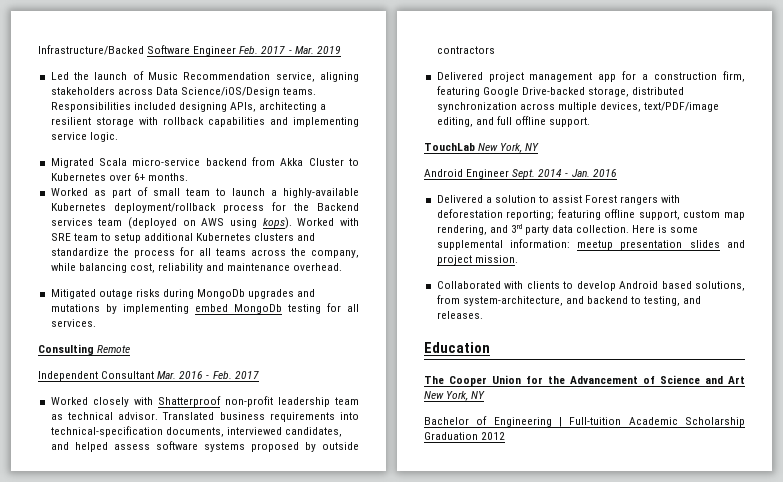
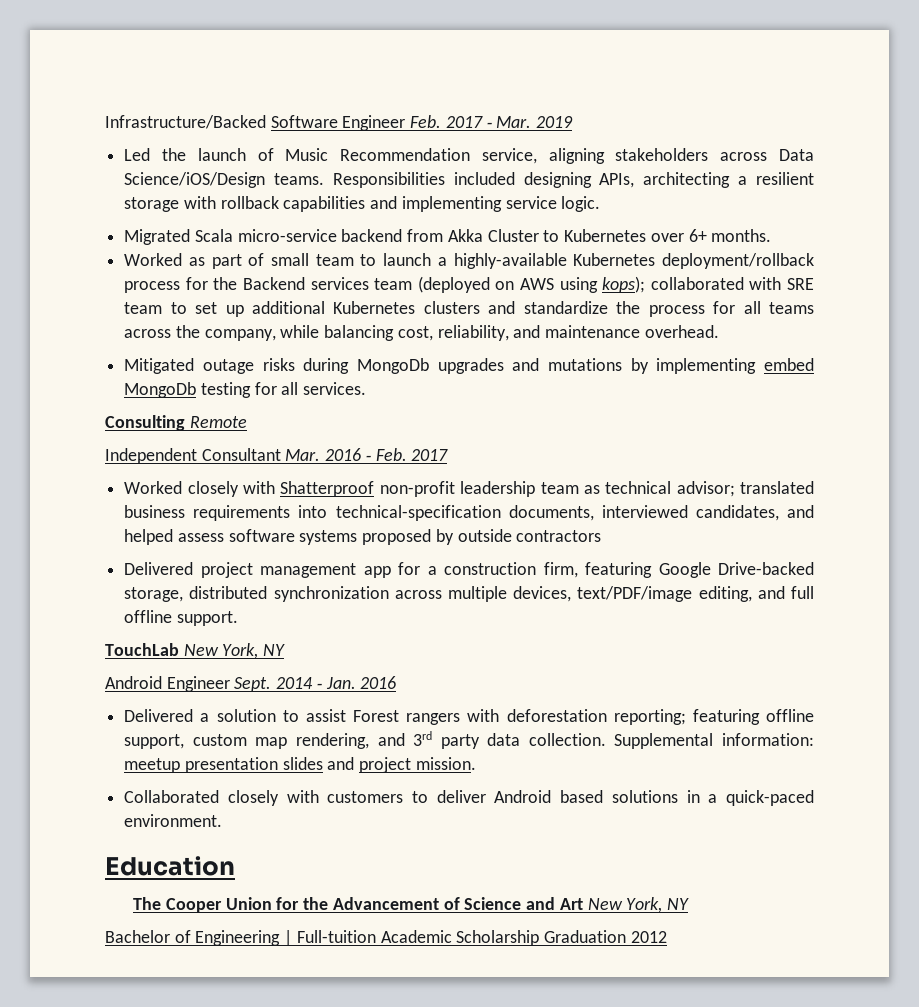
[262,217,335,229] kops). Worked -> [602,276,744,293] kops); collaborated
[113,233,141,243] setup -> [195,302,244,317] set up
[157,263,203,273] reliability -> [437,325,509,341] reliability,
[118,412,215,420] advisor. Translated -> [676,481,814,497] advisor; translated
[632,225,699,233] [436,240,503,250] Here is some supplemental -> [614,733,714,749] Supplemental
[504,281,745,291] [436,295,702,306] [436,311,483,319] with clients to develop Android based solutions, from system-architecture, and backend to testing, and releases. -> [227,790,814,806] [124,814,223,827] closely with customers to deliver Android based solutions in a quick-paced environment.

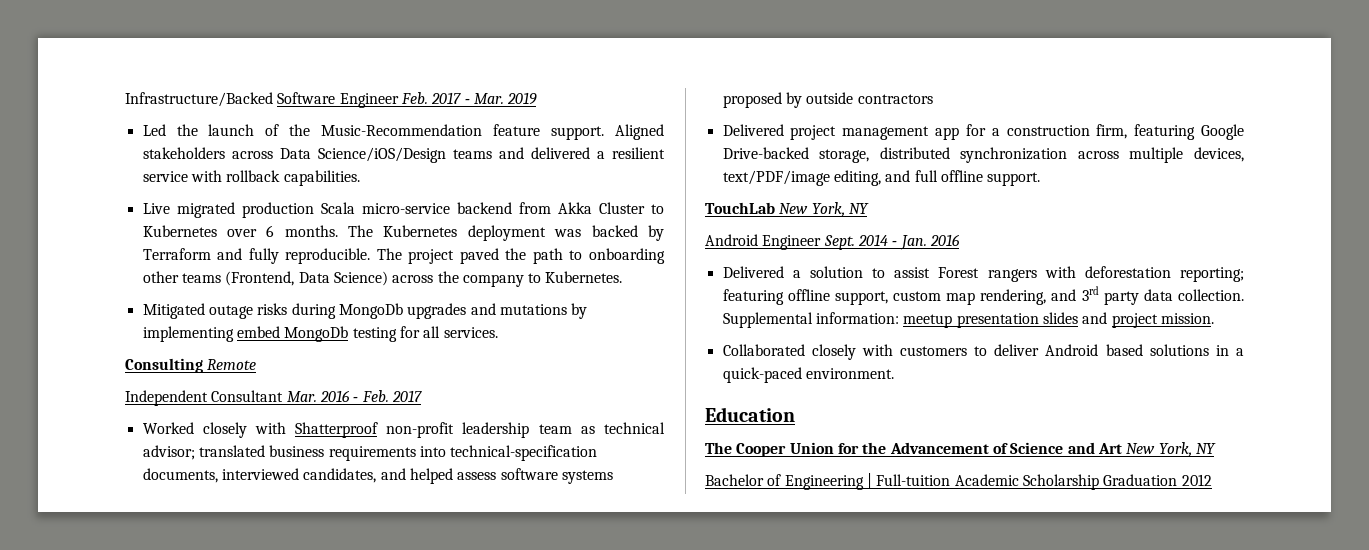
[285,148,814,164] [124,172,731,188] Music Recommendation service, aligning stakeholders across Data Science/iOS/Design teams. Responsibilities included designing APIs, architecting -> [289,124,664,140] [142,147,590,163] the Music-Recommendation feature support. Aligned stakeholders across Data Science/iOS/Design teams and delivered
[124,197,180,212] storage -> [142,171,188,182] service
[283,196,601,212] [124,229,191,245] capabilities and implementing service logic. // Migrated -> [283,170,360,186] [142,202,314,218] capabilities. // Live migrated production
[688,229,707,242] 6+ -> [266,225,275,237] 6
[124,253,814,269] [124,276,814,293] [124,301,815,317] [124,325,719,341] // Worked as part of small team to launch a highly-available Kubernetes deployment/rollback process for the Backend services team (deployed on AWS using kops); collaborated with SRE team to set up additional Kubernetes clusters and standardize the process for all teams across the company, while balancing cost, reliability, and maintenance overhead. -> [348,225,664,241] [142,248,666,264] [142,271,623,287] The Kubernetes deployment was backed by Terraform and fully reproducible. The project paved the path to onboarding other teams (Frontend, Data Science) across the company to Kubernetes.

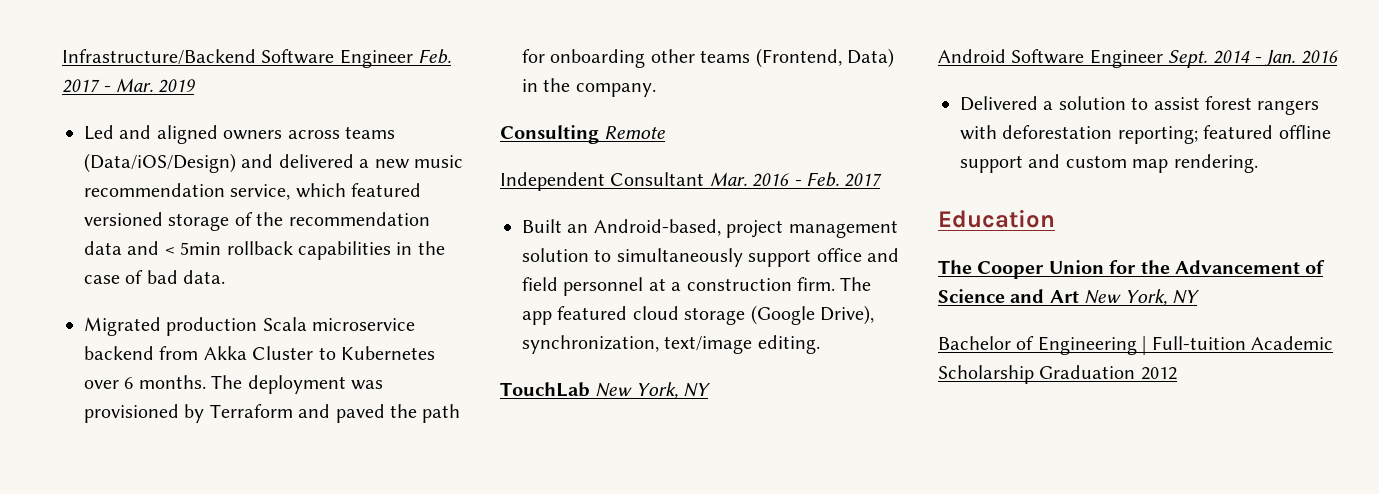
[125,92,273,107] Infrastructure/Backed -> [62,49,256,65] Infrastructure/Backend
[176,124,664,140] [142,147,665,163] [142,170,360,186] [142,202,235,218] the launch of the Music-Recommendation feature support. Aligned stakeholders across Data Science/iOS/Design teams and delivered a resilient service with rollback capabilities. // Live migrated -> [119,125,395,144] [84,153,463,173] [84,183,422,200] [84,212,430,231] [84,241,445,260] [84,270,226,284] [84,317,161,336] and aligned owners across teams (Data/iOS/Design) and delivered a new music recommendation service, which featured versioned storage of the recommendation data and < 5min rollback capabilities in the case of bad data. // Migrated
[361,203,450,214] micro-service -> [312,318,416,331] microservice
[383,225,458,237] Kubernetes -> (243, 382) none
[591,225,638,237] backed -> [84,404,179,423] provisioned
[248,248,455,264] fully reproducible. The project -> (331, 411) none
[569,250,583,260] to -> [522,49,545,63] for
[298,271,623,287] [142,303,588,319] [142,326,498,342] Data Science) across the company to Kubernetes. // Mitigated outage risks during MongoDb upgrades and mutations by implementing embed MongoDb testing for all services. -> [847,48,894,68] [522,78,656,97] Data) in the company.
[142,422,665,438] [142,445,598,461] [142,468,613,484] [722,92,933,108] [722,124,1244,140] [722,147,1244,163] [722,170,1041,186] Worked closely with Shatterproof non-profit leadership team as technical advisor; translated business requirements into technical-specification documents, interviewed candidates, and helped assess software systems proposed by outside contractors // Delivered project management app for a construction firm, featuring Google Drive-backed storage, distributed synchronization across multiple devices, text/PDF/image editing, and full offline support. -> [522,219,898,238] [522,248,899,267] [522,277,872,296] [522,305,874,325] [522,335,820,354] Built an Android-based, project management solution to simultaneously support office and field personnel at a construction firm. The app featured cloud storage (Google Drive), synchronization, text/image editing.
(758, 240) none -> [1011,49,1085,64] Software
[938,267,980,278] Forest -> [1205,96,1252,110] forest
[722,286,1244,305] [722,312,1214,328] [722,344,1244,360] [722,367,894,383] featuring offline support, custom map rendering, and 3rd party data collection. Supplemental information: meetup presentation slides and project mission. // Collaborated closely with customers to deliver Android based solutions in a quick-paced environment. -> [1203,125,1331,139] [960,154,1258,173] featured offline support and custom map rendering.

